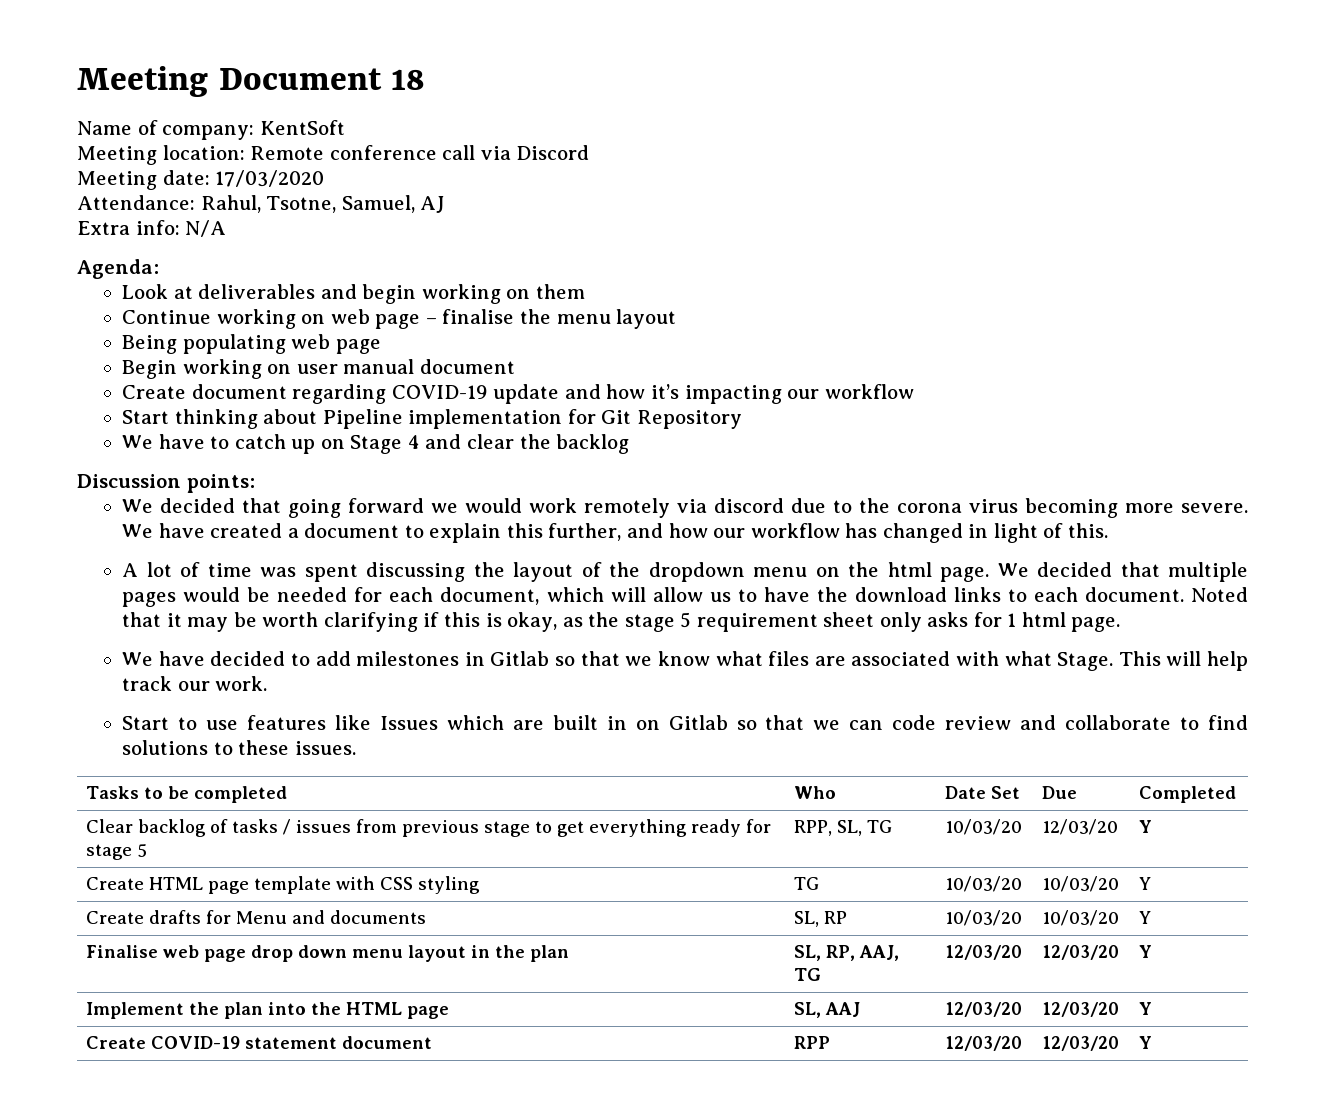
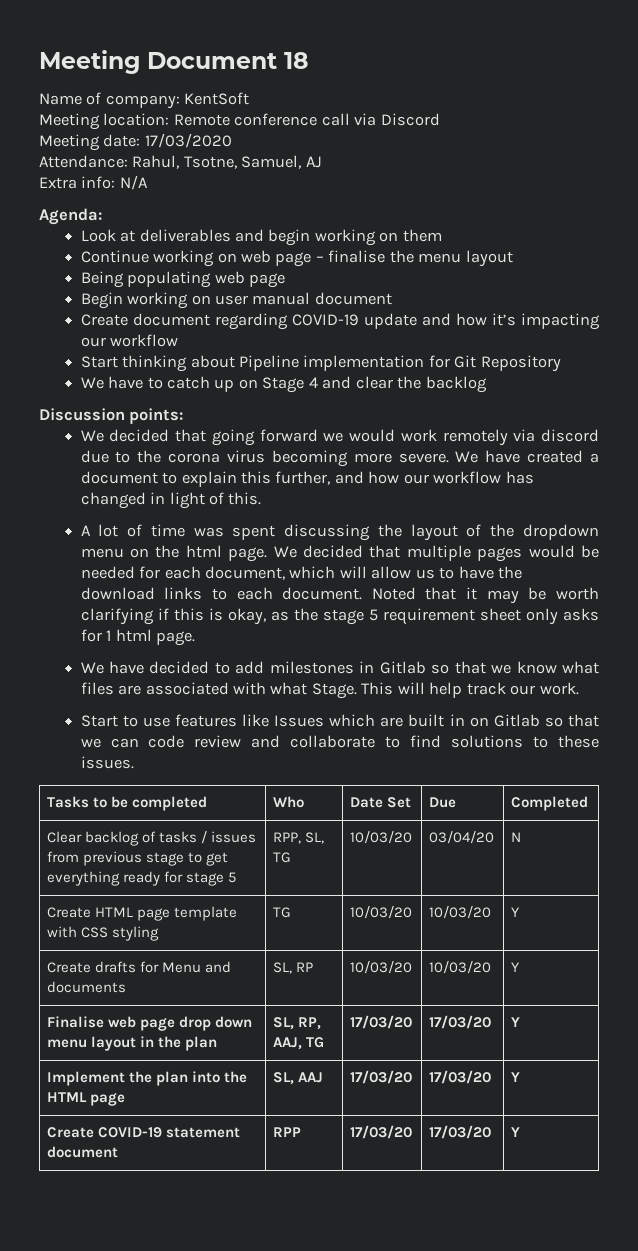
[1042,819,1119,835] [1139,820,1153,833] 12/03/20 | Y -> [429,831,495,844] [511,832,522,842] 03/04/20 | N
[945,945,1023,960] [1042,945,1120,960] 12/03/20 | 12/03/20 -> [350,1015,413,1029] [429,1015,492,1029] 17/03/20 | 17/03/20
[945,1002,1023,1017] [1042,1002,1120,1017] 12/03/20 | 12/03/20 -> [350,1070,413,1084] [429,1070,492,1084] 17/03/20 | 17/03/20
[945,1036,1023,1051] [1042,1036,1120,1051] 12/03/20 | 12/03/20 -> [350,1125,413,1139] [429,1125,492,1139] 17/03/20 | 17/03/20

